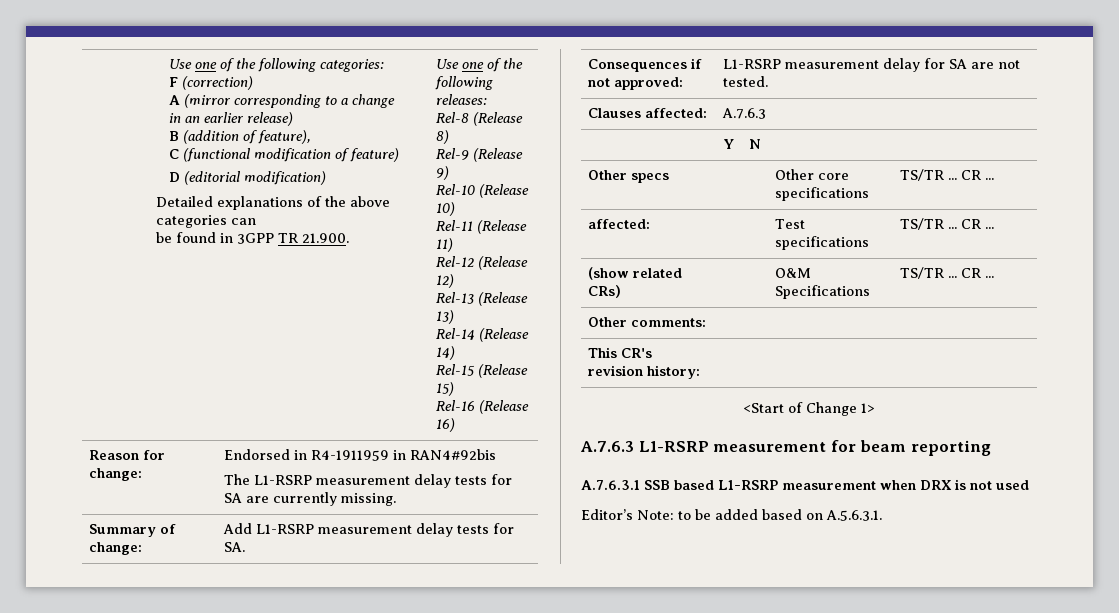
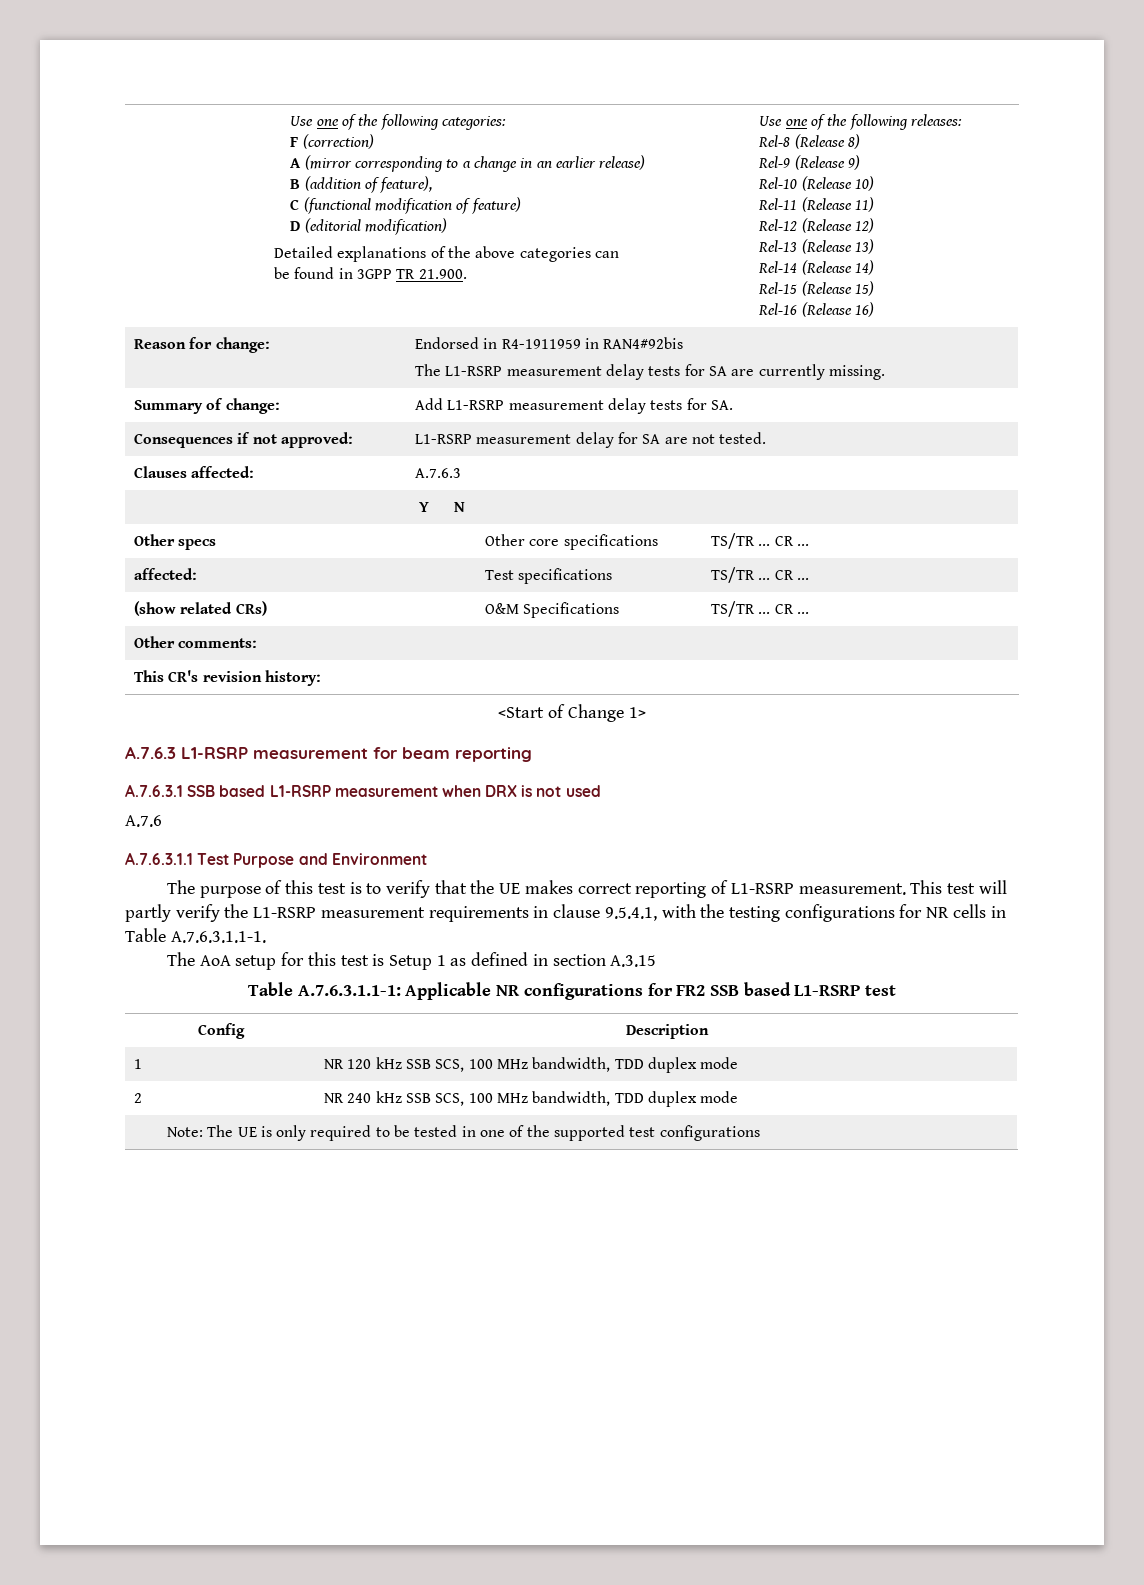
[581,509,882,521] Editor’s Note: to be added based on A.5.6.3.1. -> [125,815,162,827] [125,852,427,868] [166,880,1007,898] [125,904,1006,922] [125,928,266,943] [166,952,657,970] [247,982,897,1000] [197,1023,245,1039] [625,1024,709,1039] [134,1059,143,1069] [324,1057,739,1073] [134,1093,143,1103] [324,1091,739,1107] [166,1125,760,1141] A.7.6 // A.7.6.3.1.1 Test Purpose and Environment // The purpose of this test is to verify that the UE makes correct reporting of L1-RSRP measurement. This test will partly verify the L1-RSRP measurement requirements in clause 9.5.4.1, with the testing configurations for NR cells in Table A.7.6.3.1.1-1. // The AoA setup for this test is Setup 1 as defined in section A.3.15 // Table A.7.6.3.1.1-1: Applicable NR configurations for FR2 SSB based L1-RSRP test // Config | Description // 1 | NR 120 kHz SSB SCS, 100 MHz bandwidth, TDD duplex mode // 2 | NR 240 kHz SSB SCS, 100 MHz bandwidth, TDD duplex mode // Note: The UE is only required to be tested in one of the supported test configurations

